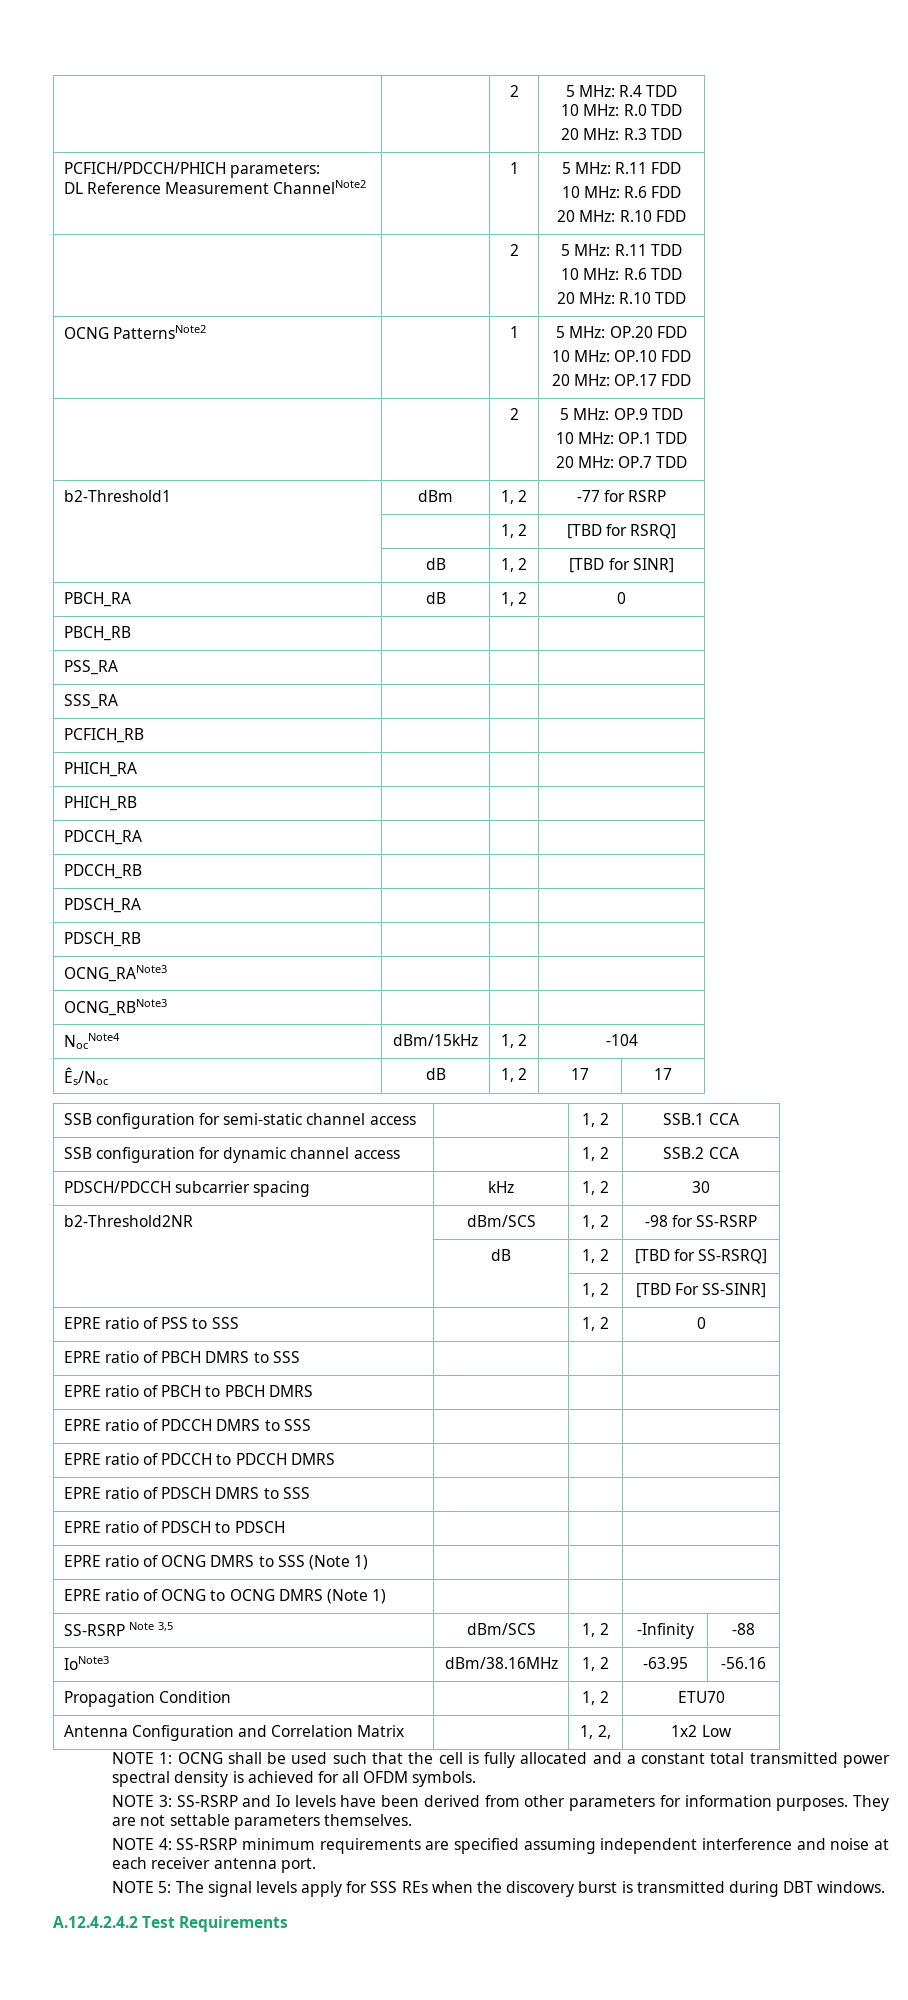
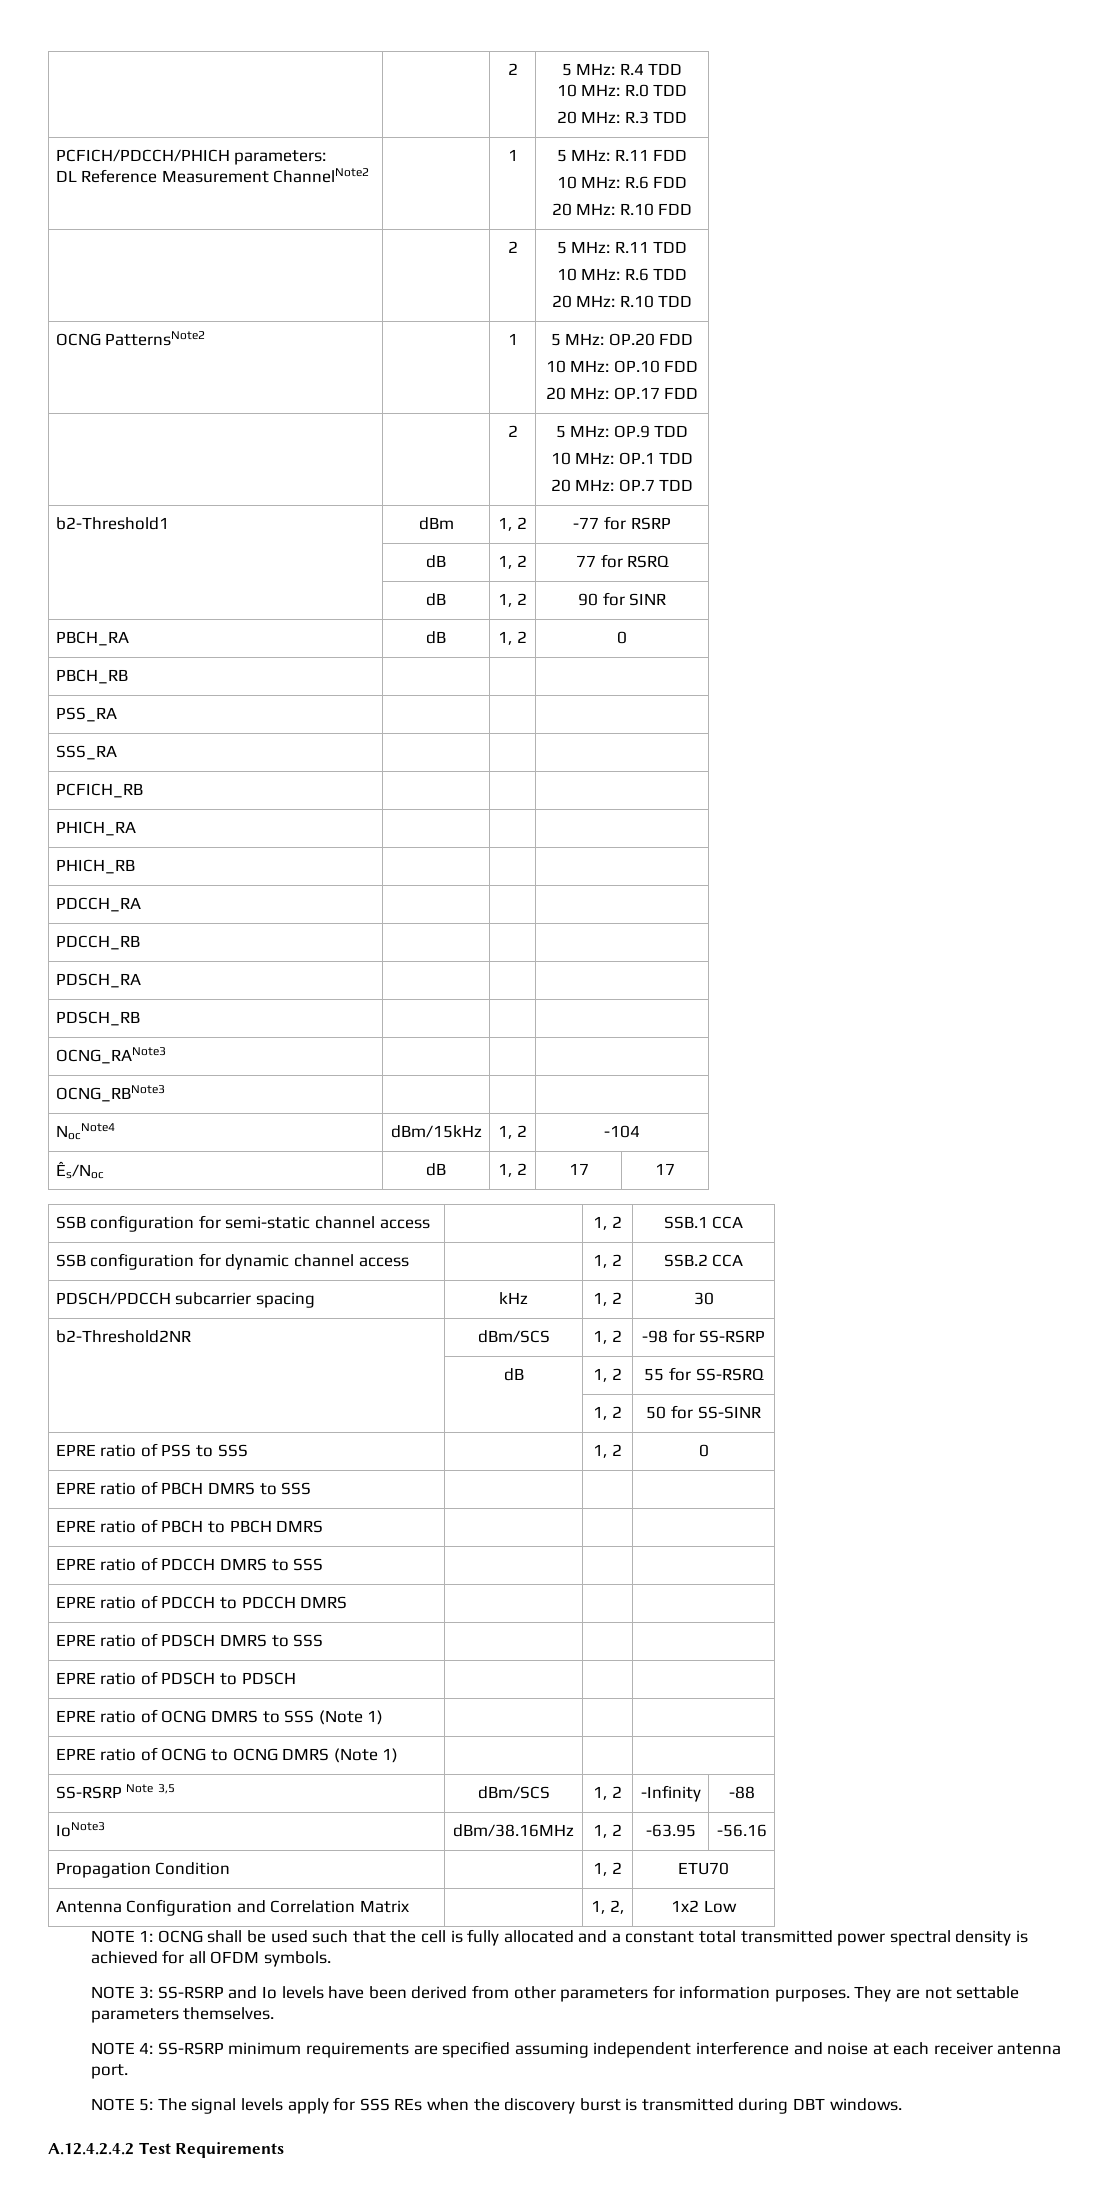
[500,524,528,538] [566,524,677,539] [425,558,446,570] [500,558,528,572] [569,558,674,573] | 1, 2 | [TBD for RSRQ] // | dB | 1, 2 | [TBD for SINR] -> [426,555,446,568] [498,555,527,569] [575,554,670,568] [426,593,446,606] [498,593,527,607] [577,592,667,606] dB | 1, 2 | 77 for RSRQ // | dB | 1, 2 | 90 for SINR
[634,1249,768,1264] [582,1283,609,1297] [635,1283,767,1298] [TBD for SS-RSRQ] // | | 1, 2 | [TBD For SS-SINR] -> [644,1367,764,1381] [593,1406,622,1420] [646,1405,761,1419] 55 for SS-RSRQ // | | 1, 2 | 50 for SS-SINR

